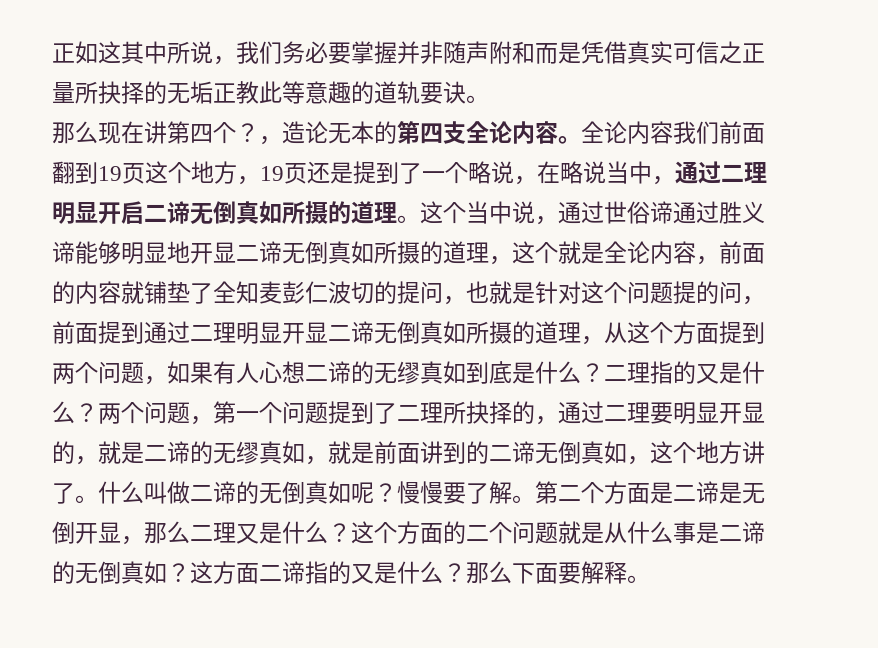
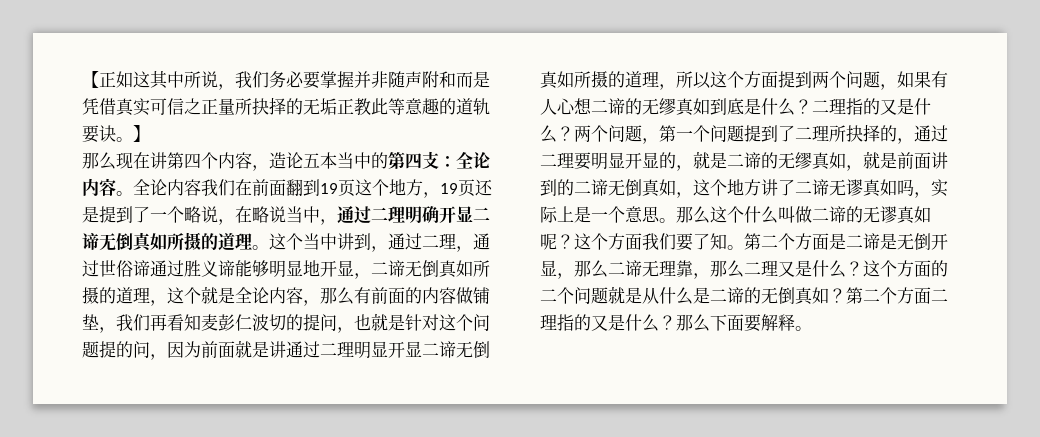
(52, 53) none -> [82,71,99,88] 【
(489, 99) none -> [133,125,150,142] 】
[236,121,374,145] ？，造论无本 -> [218,152,371,171] 内容，造论五本当中
(466, 132) none -> [439,156,456,167] ：
(719, 132) none -> [235,179,252,196] 在
[75,201,144,224] 显开启 -> [422,205,473,223] 确开显
[512,201,535,224] 说 -> [337,233,456,252] 讲到，通过二理
(236, 252) none -> [354,273,371,279] ，
(719, 260) none -> [320,287,371,305] 那么有
[121,281,236,304] 就铺垫了全 -> [456,287,490,304] [82,314,184,333] 做铺垫，我们再看
[52,321,144,344] 前面提到 -> [167,340,286,358] 因为前面就是讲
[604,322,627,343] 从 -> [676,71,711,89] 所以
[75,495,98,503] 。 -> [795,179,948,198] [540,206,744,224] 二谛无谬真如吗，实际上是一个意思。那么这个
[282,481,305,504] 倒 -> [880,206,897,223] 谬
[397,481,512,504] 慢慢要了解 -> [574,233,727,251] 这个方面我们要了知
(213, 533) none -> [625,260,761,279] 谛无理靠，那么二
[673,521,696,544] 事 -> (693, 296) none
[190,561,305,584] 这方面二谛 -> [846,287,948,304] [540,314,557,330] 第二个方面二理

